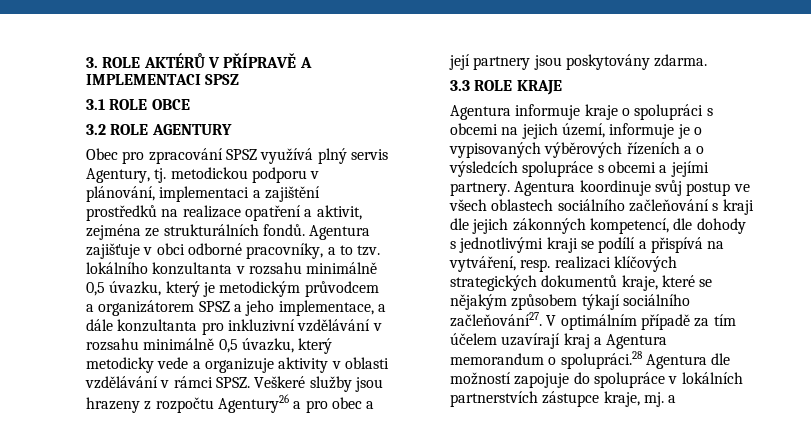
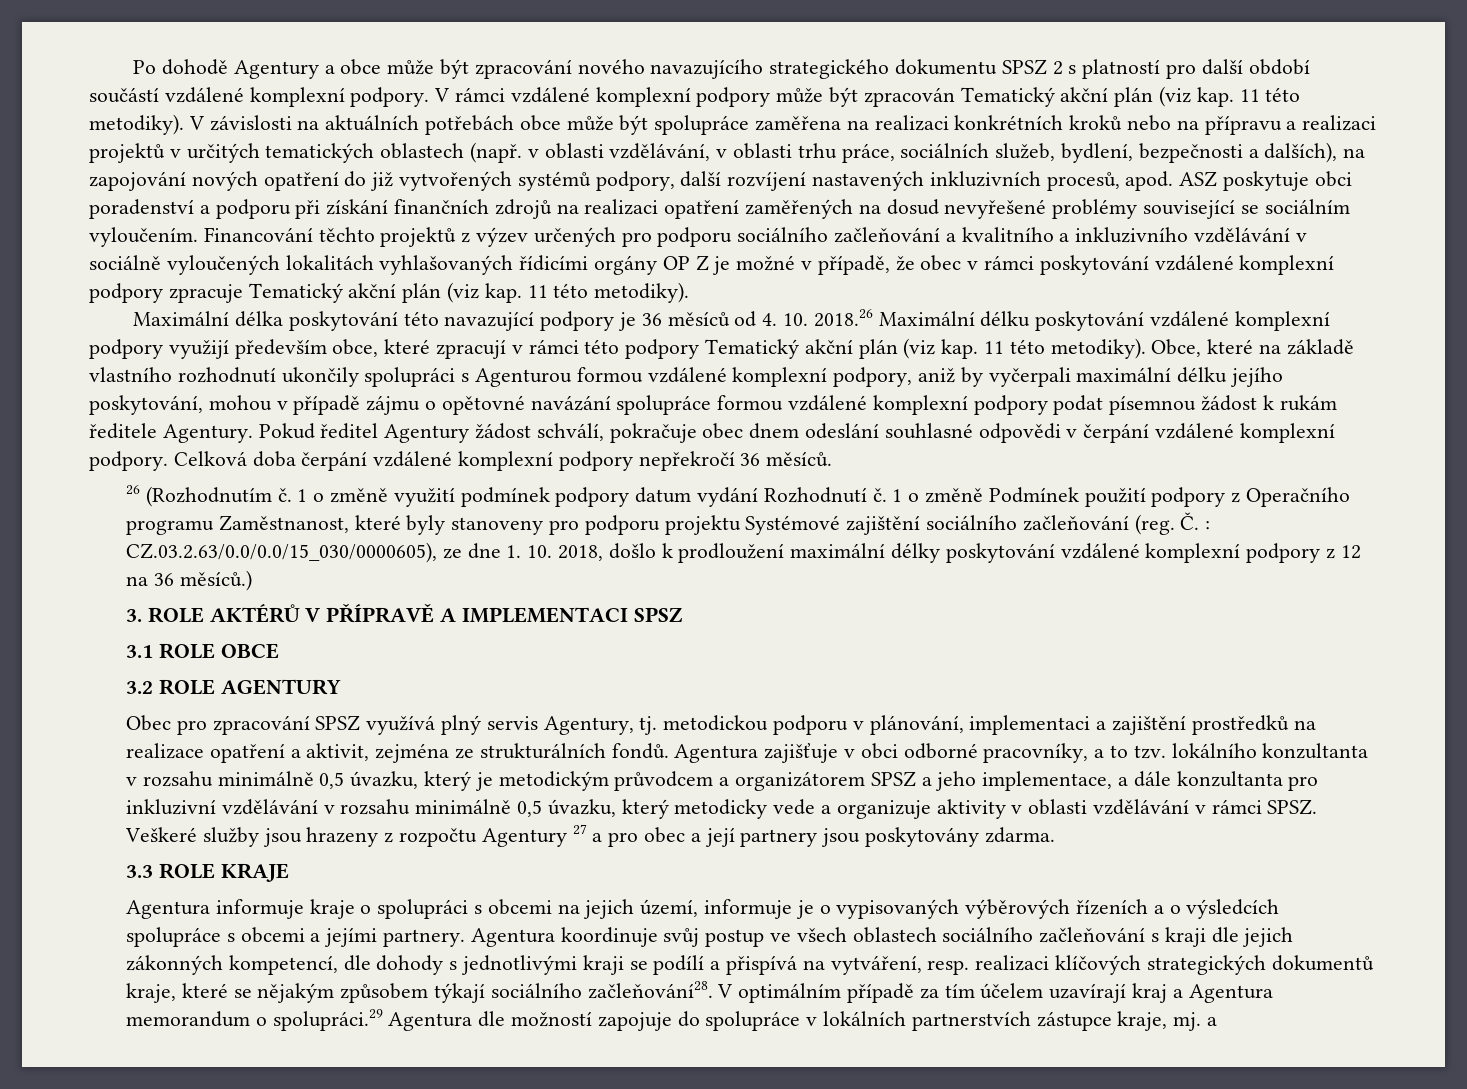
(85, 62) none -> [133,59,1310,79] [89,86,1301,107] [89,114,1377,135] [89,142,1366,163] [89,171,1352,191] [89,199,1350,219] [89,227,1307,247] [89,255,1335,275] [89,282,690,303] [133,309,1330,331] [89,338,1354,359] [89,367,1284,387] [89,395,1337,415] [89,423,1335,443] [89,451,833,471] [125,485,1351,507] [125,512,1211,535] [125,542,1361,563] [125,570,252,591] Po dohodě Agentury a obce může být zpracování nového navazujícího strategického dokumentu SPSZ 2 s platností pro další období součástí vzdálené komplexní podpory. V rámci vzdálené komplexní podpory může být zpracován Tematický akční plán (viz kap. 11 této metodiky). V závislosti na aktuálních potřebách obce může být spolupráce zaměřena na realizaci konkrétních kroků nebo na přípravu a realizaci projektů v určitých tematických oblastech (např. v oblasti vzdělávání, v oblasti trhu práce, sociálních služeb, bydlení, bezpečnosti a dalších), na zapojování nových opatření do již vytvořených systémů podpory, další rozvíjení nastavených inkluzivních procesů, apod. ASZ poskytuje obci poradenství a podporu při získání finančních zdrojů na realizaci opatření zaměřených na dosud nevyřešené problémy související se sociálním vyloučením. Financování těchto projektů z výzev určených pro podporu sociálního začleňování a kvalitního a inkluzivního vzdělávání v sociálně vyloučených lokalitách vyhlašovaných řídicími orgány OP Z je možné v případě, že obec v rámci poskytování vzdálené komplexní podpory zpracuje Tematický akční plán (viz kap. 11 této metodiky). // Maximální délka poskytování této navazující podpory je 36 měsíců od 4. 10. 2018.26 Maximální délku poskytování vzdálené komplexní podpory využijí především obce, které zpracují v rámci této podpory Tematický akční plán (viz kap. 11 této metodiky). Obce, které na základě vlastního rozhodnutí ukončily spolupráci s Agenturou formou vzdálené komplexní podpory, aniž by vyčerpali maximální délku jejího poskytování, mohou v případě zájmu o opětovné navázání spolupráce formou vzdálené komplexní podpory podat písemnou žádost k rukám ředitele Agentury. Pokud ředitel Agentury žádost schválí, pokračuje obec dnem odeslání souhlasné odpovědi v čerpání vzdálené komplexní podpory. Celková doba čerpání vzdálené komplexní podpory nepřekročí 36 měsíců. // 26 (Rozhodnutím č. 1 o změně využití podmínek podpory datum vydání Rozhodnutí č. 1 o změně Podmínek použití podpory z Operačního programu Zaměstnanost, které byly stanoveny pro podporu projektu Systémové zajištění sociálního začleňování (reg. Č. : CZ.03.2.63/0.0/0.0/15_030/0000605), ze dne 1. 10. 2018, došlo k prodloužení maximální délky poskytování vzdálené komplexní podpory z 12 na 36 měsíců.) //
[217,394,289,413] Agentury26 -> [481,824,587,847] Agentury 27
[449,312,542,327] začleňování27. -> [587,981,713,999] začleňování28.
[560,351,643,369] spolupráci.28 -> [272,1009,383,1031] spolupráci.29

